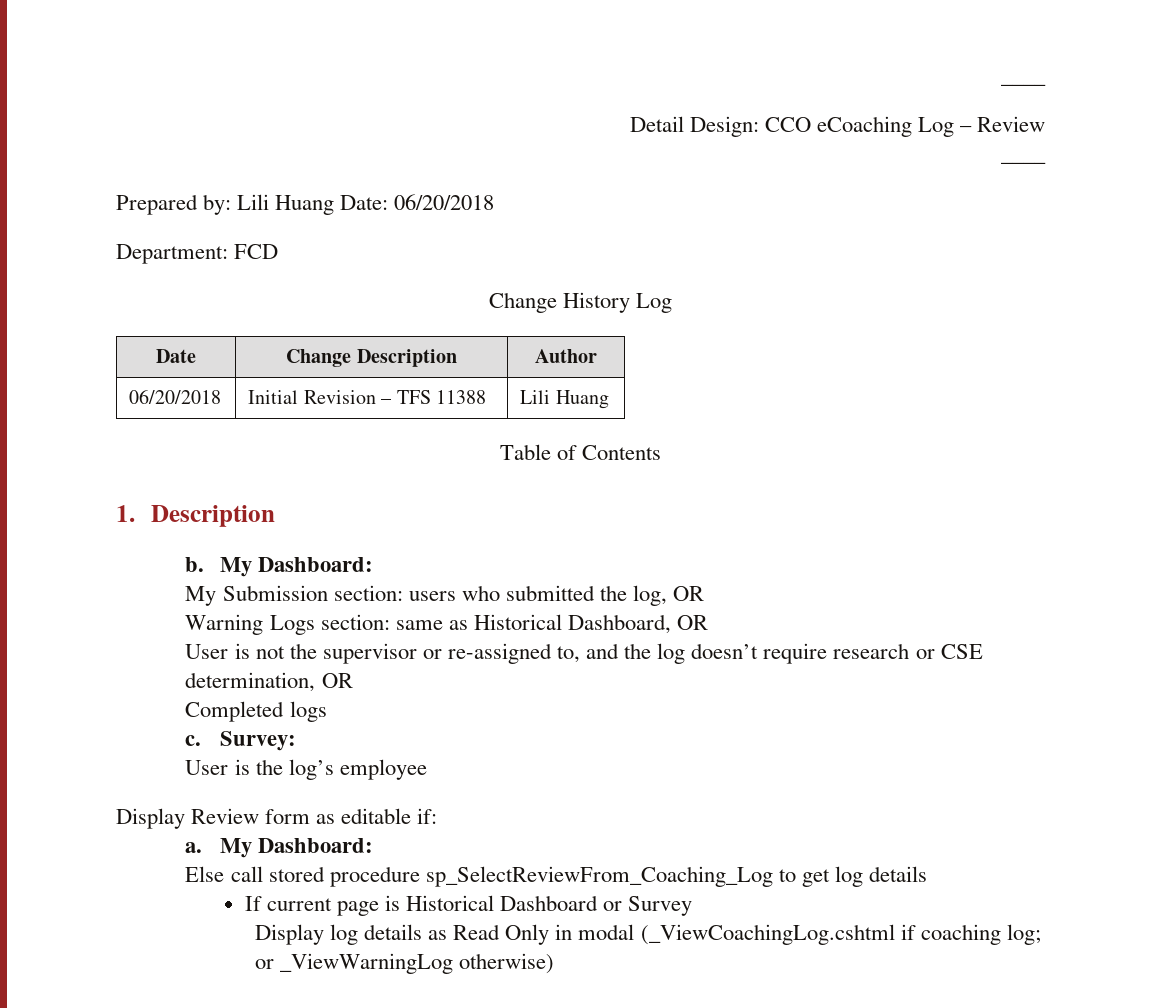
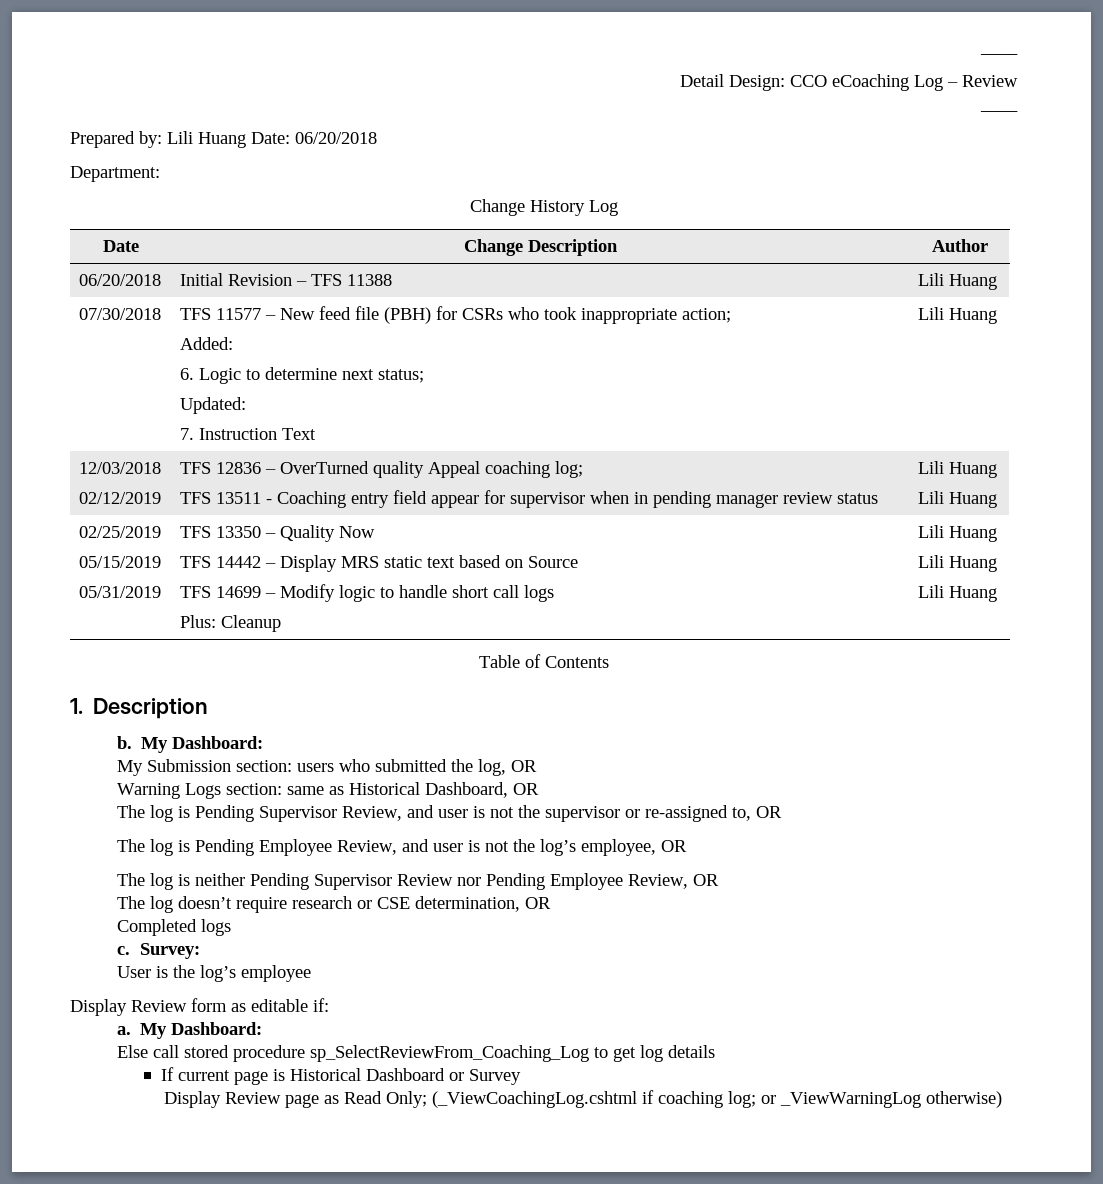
[234,244,279,259] FCD -> (160, 174) none
(609, 399) none -> [79,308,162,320] [180,306,732,324] [180,337,234,350] [180,367,425,384] [180,397,247,414] [180,428,317,440] [918,307,998,324] [79,462,162,474] [79,492,162,504] [180,461,584,478] [180,490,879,508] [918,461,998,478] [918,491,998,508] [79,526,162,538] [79,556,162,568] [79,586,162,598] [180,525,376,542] [180,555,579,572] [180,584,555,602] [180,615,282,632] [918,525,998,542] [918,555,998,572] [918,585,998,602] // 07/30/2018 | TFS 11577 – New feed file (PBH) for CSRs who took inappropriate action; // Added: // 6. Logic to determine next status; // Updated: // 7. Instruction Text | Lili Huang // 12/03/2018 // 02/12/2019 | TFS 12836 – OverTurned quality Appeal coaching log; // TFS 13511 - Coaching entry field appear for supervisor when in pending manager review status | Lili Huang // Lili Huang // 02/25/2019 // 05/15/2019 // 05/31/2019 | TFS 13350 – Quality Now // TFS 14442 – Display MRS static text based on Source // TFS 14699 – Modify logic to handle short call logs // Plus: Cleanup | Lili Huang // Lili Huang // Lili Huang
[185,644,229,659] User -> [116,805,468,822] The log is Pending Supervisor Review, and user
[586,643,652,659] and the -> [755,806,782,818] [116,839,687,856] [116,873,719,890] [116,896,145,909] OR // The log is Pending Employee Review, and user is not the log’s employee, OR // The log is neither Pending Supervisor Review nor Pending Employee Review, OR // The
[329,924,635,945] log details as Read Only in modal -> [224,1091,427,1108] Review page as Read Only;

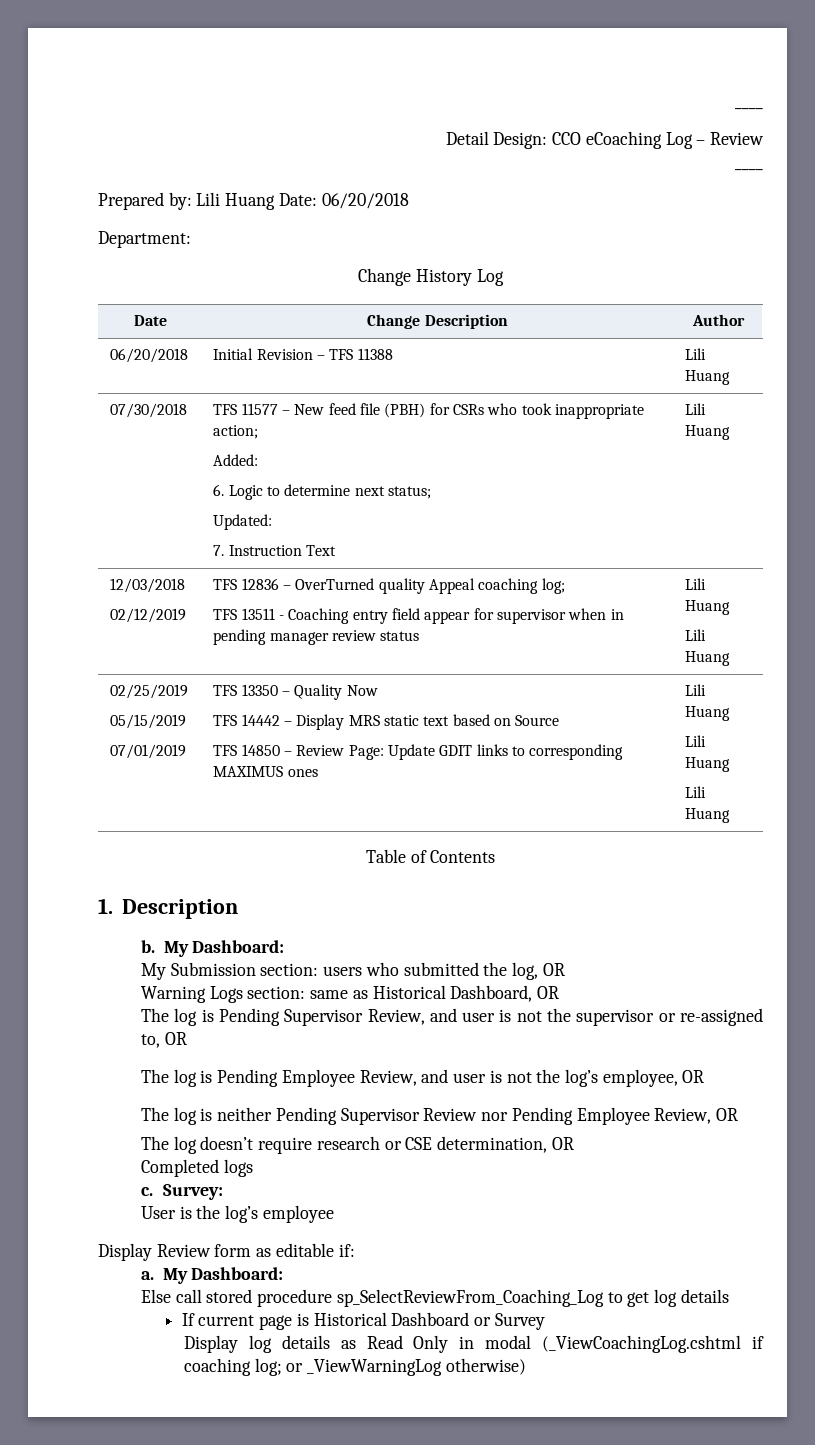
[79,586,162,598] 05/31/2019 -> [110,744,187,759] 07/01/2019
[216,584,555,602] [180,615,282,632] 14699 – Modify logic to handle short call logs // Plus: Cleanup -> [241,744,624,760] [213,766,318,777] 14850 – Review Page: Update GDIT links to corresponding MAXIMUS ones
[224,1091,427,1108] Review page as Read Only; -> [248,1335,532,1353] log details as Read Only in modal

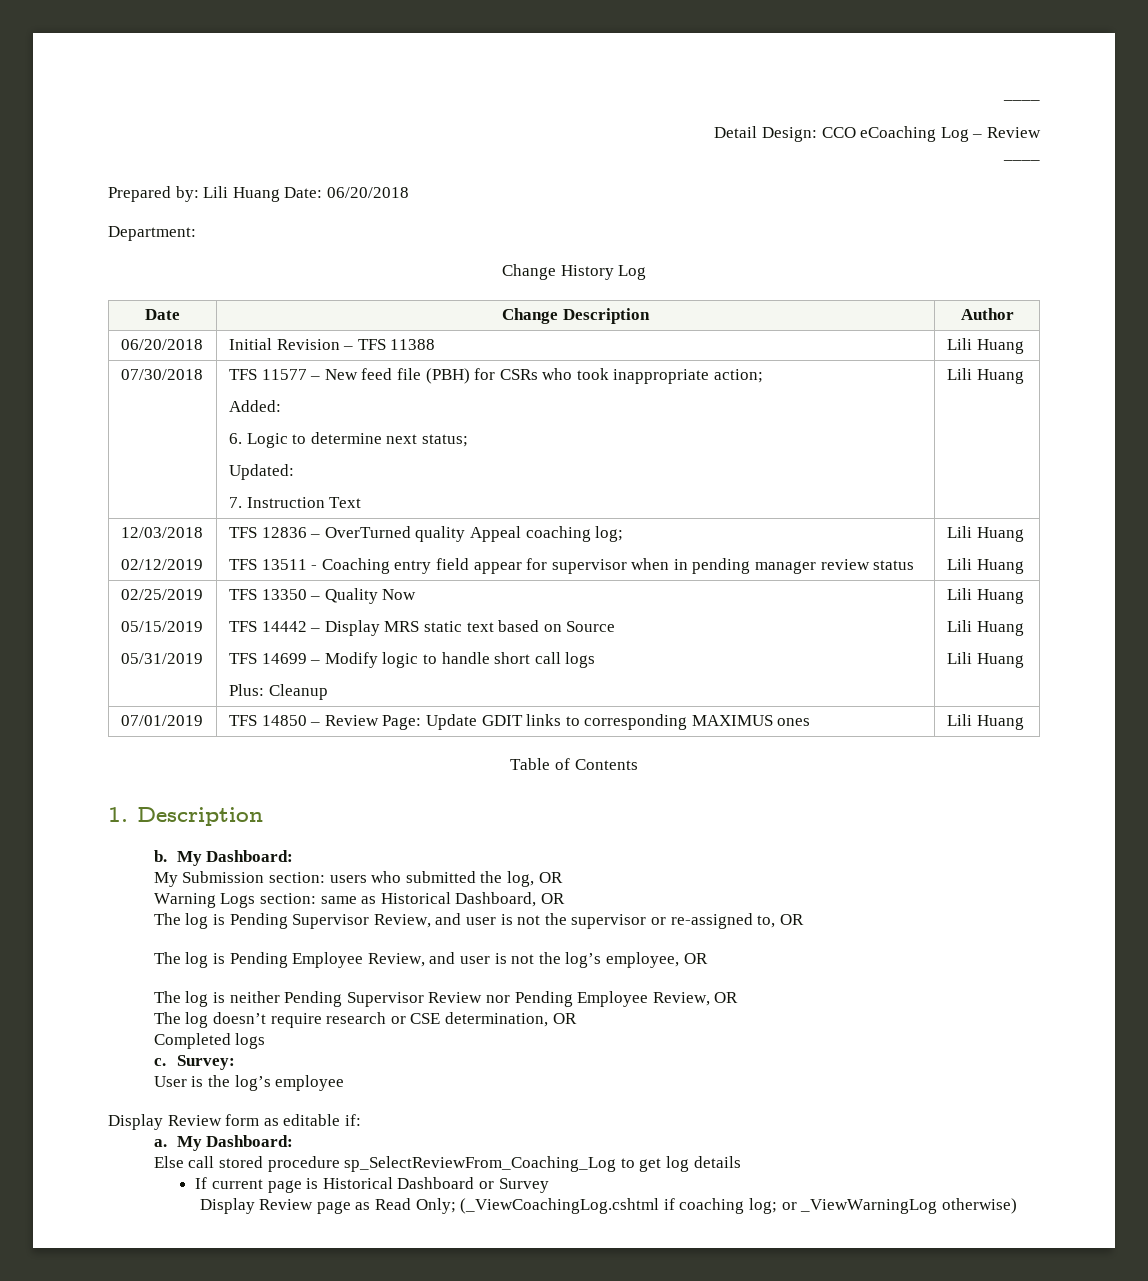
[110,744,187,759] 07/01/2019 -> [120,653,203,664] 05/31/2019
(238, 750) none -> [261,652,596,668] [228,684,328,700] [946,588,1024,604] [946,620,1024,636] [946,652,1024,668] [120,715,203,726] [228,715,257,726] 14699 – Modify logic to handle short call logs // Plus: Cleanup | Lili Huang // Lili Huang // Lili Huang // 07/01/2019 | TFS
[685,735,707,747] [685,757,731,772] [685,786,707,798] [685,808,731,823] // Lili Huang // Lili Huang -> (1024, 722) none
[248,1335,532,1353] log details as Read Only in modal -> [259,1198,456,1214] Review page as Read Only;

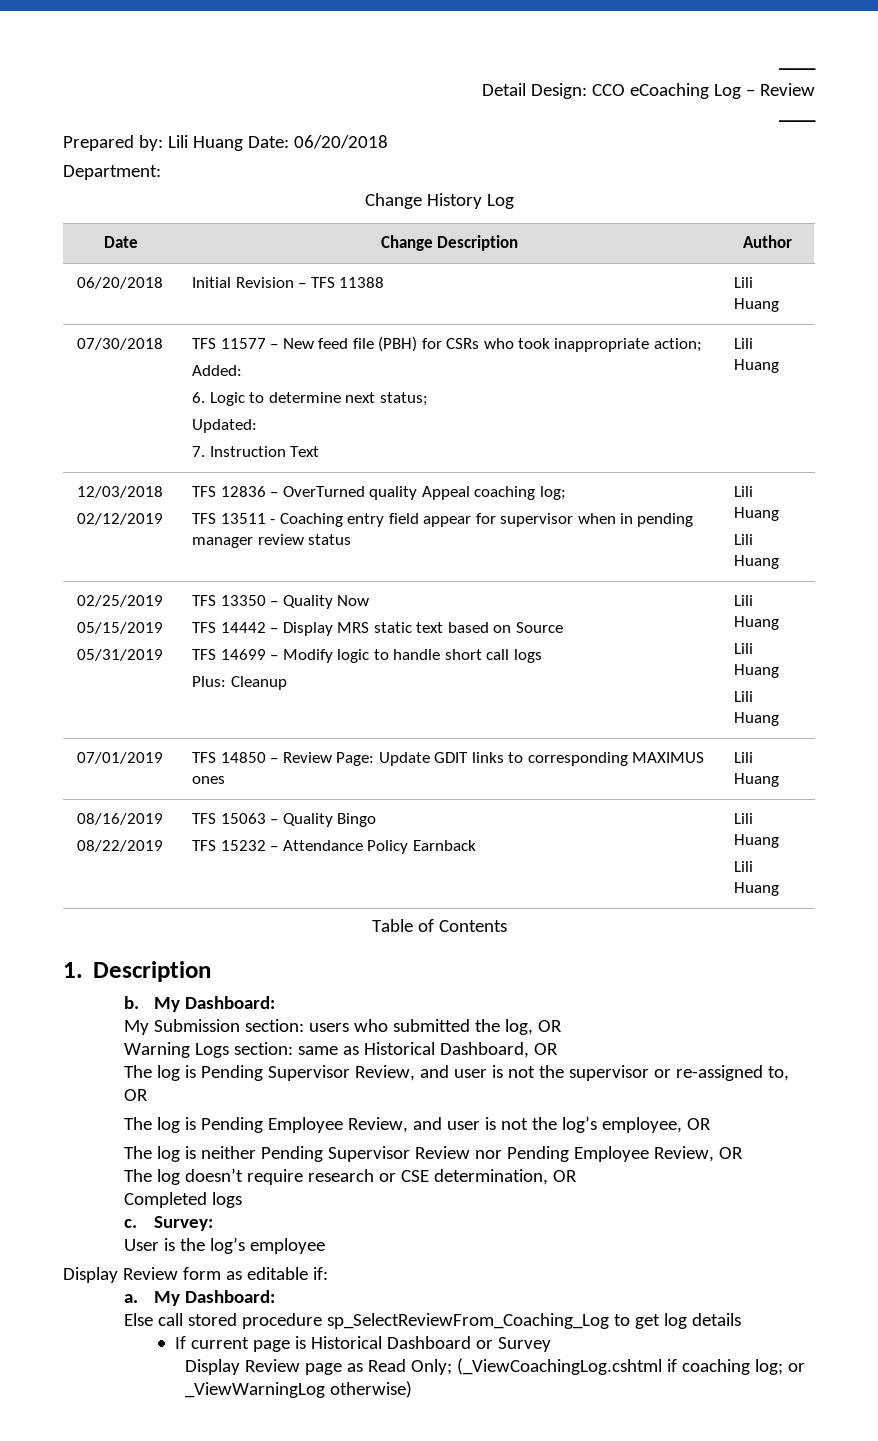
(1024, 722) none -> [77,813,164,825] [77,840,164,852] [192,813,377,827] [192,840,476,854] [734,813,754,824] [734,834,780,848] [734,861,754,872] [734,882,780,896] // 08/16/2019 // 08/22/2019 | TFS 15063 – Quality Bingo // TFS 15232 – Attendance Policy Earnback | Lili Huang // Lili Huang

